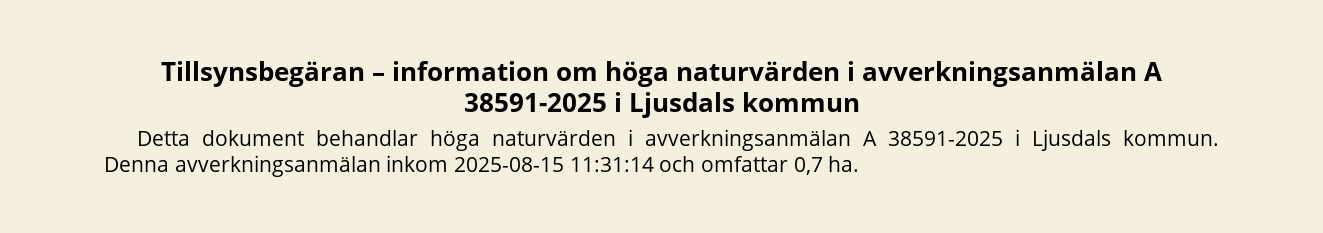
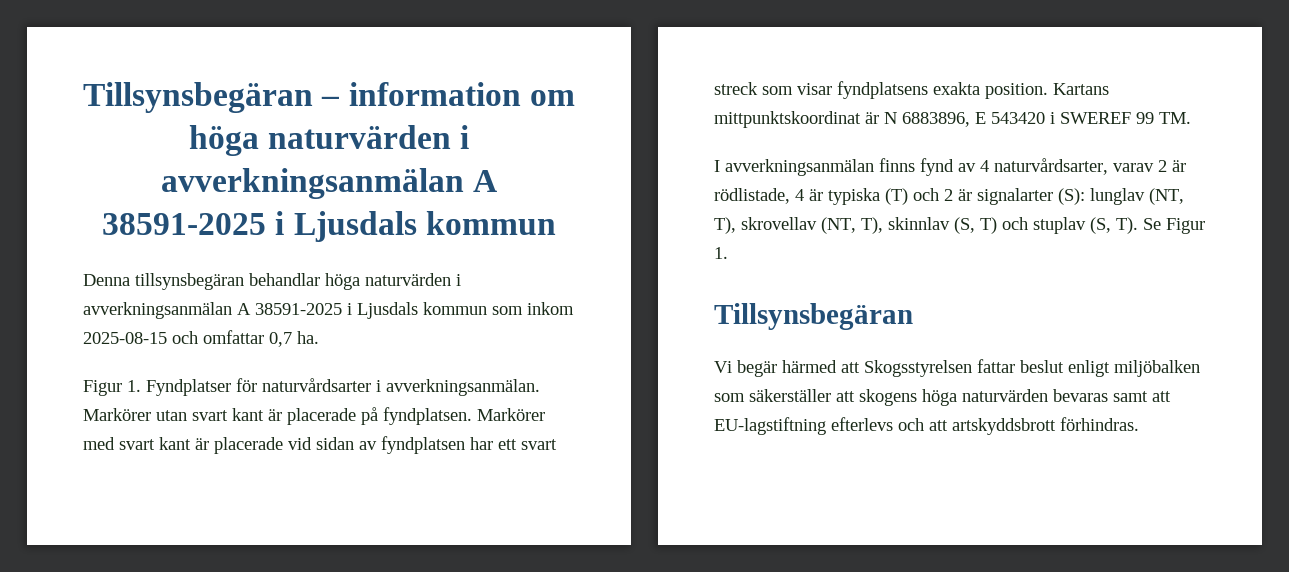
[136,130,304,146] Detta dokument -> [83,273,244,290] Denna tillsynsbegäran
[1123,130,1219,146] [104,155,381,177] kommun. Denna avverkningsanmälan -> [423,302,523,315] kommun som
[569,157,654,172] 11:31:14 -> (167, 338) none
(860, 164) none -> [83,378,540,396] [83,407,545,425] [83,436,557,454] [714,81,1109,99] [714,111,1191,128] [714,158,1186,176] [714,188,1184,205] [714,217,1205,234] [714,247,728,259] [714,303,913,330] [714,359,1200,377] [714,389,1171,406] [714,417,1139,435] // Figur 1. Fyndplatser för naturvårdsarter i avverkningsanmälan. Markörer utan svart kant är placerade på fyndplatsen. Markörer med svart kant är placerade vid sidan av fyndplatsen har ett svart streck som visar fyndplatsens exakta position. Kartans mittpunktskoordinat är N 6883896, E 543420 i SWEREF 99 TM. // I avverkningsanmälan finns fynd av 4 naturvårdsarter, varav 2 är rödlistade, 4 är typiska (T) och 2 är signalarter (S): lunglav (NT, T), skrovellav (NT, T), skinnlav (S, T) och stuplav (S, T). Se Figur 1. // Tillsynsbegäran // Vi begär härmed att Skogsstyrelsen fattar beslut enligt miljöbalken som säkerställer att skogens höga naturvärden bevaras samt att EU-lagstiftning efterlevs och att artskyddsbrott förhindras.

